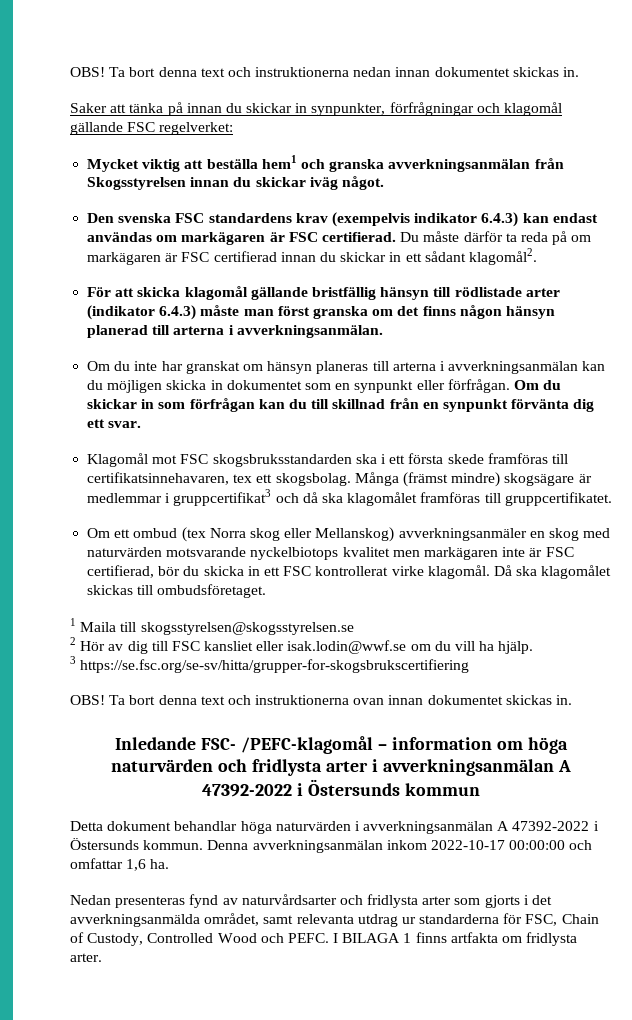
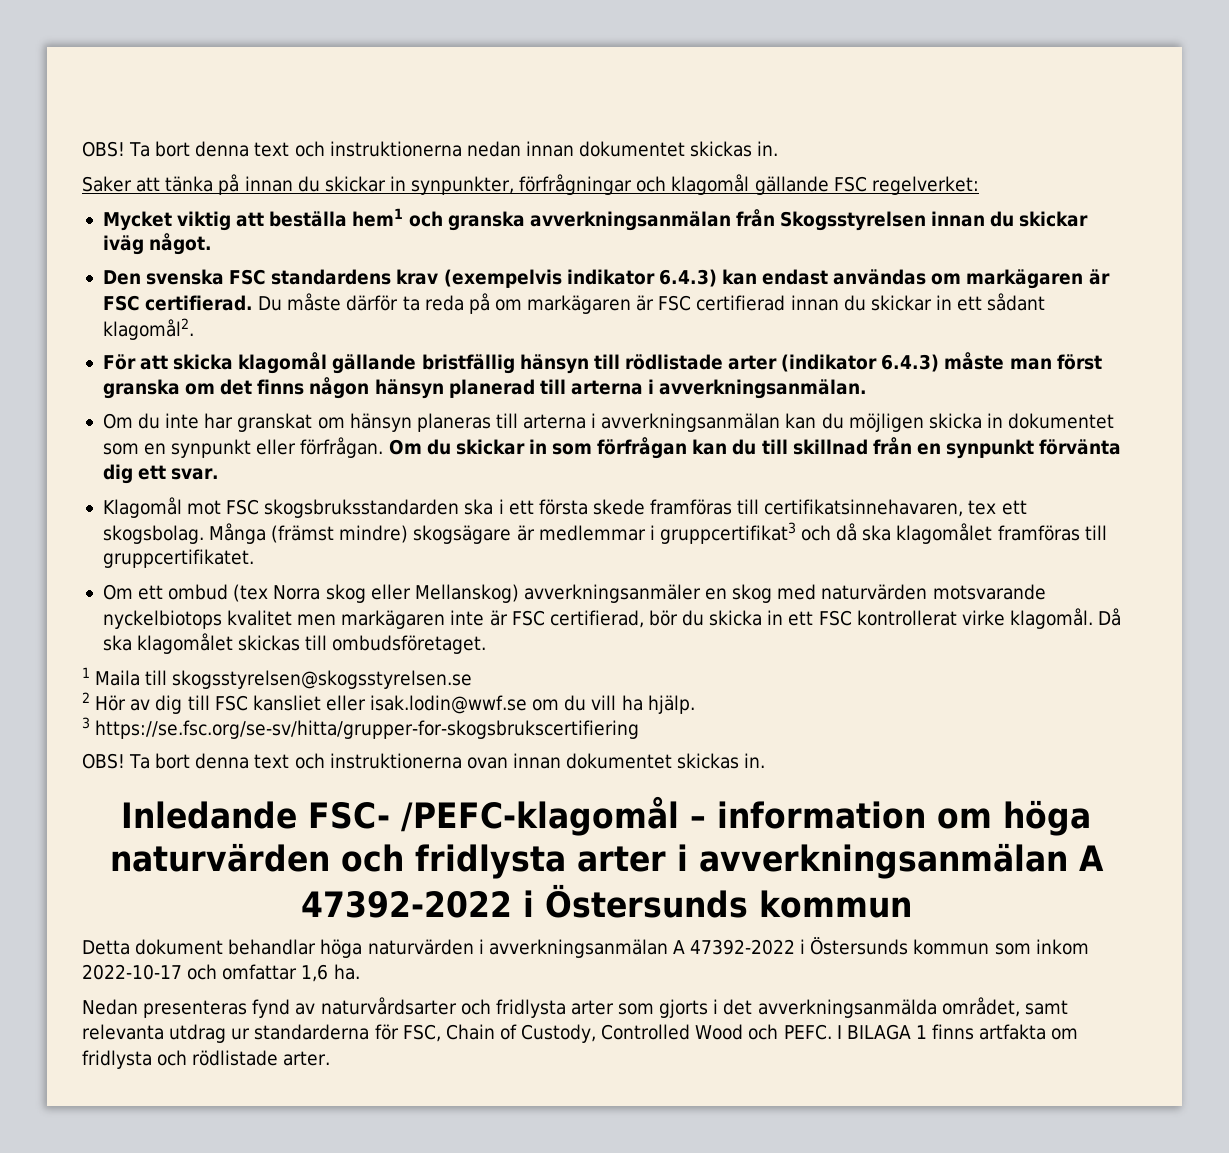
[143,840,383,853] kommun. Denna avverkningsanmälan -> [913,939,1031,955] kommun som
[509,840,566,850] 00:00:00 -> (182, 972) none
(578, 939) none -> [157,1050,279,1066] och rödlistade

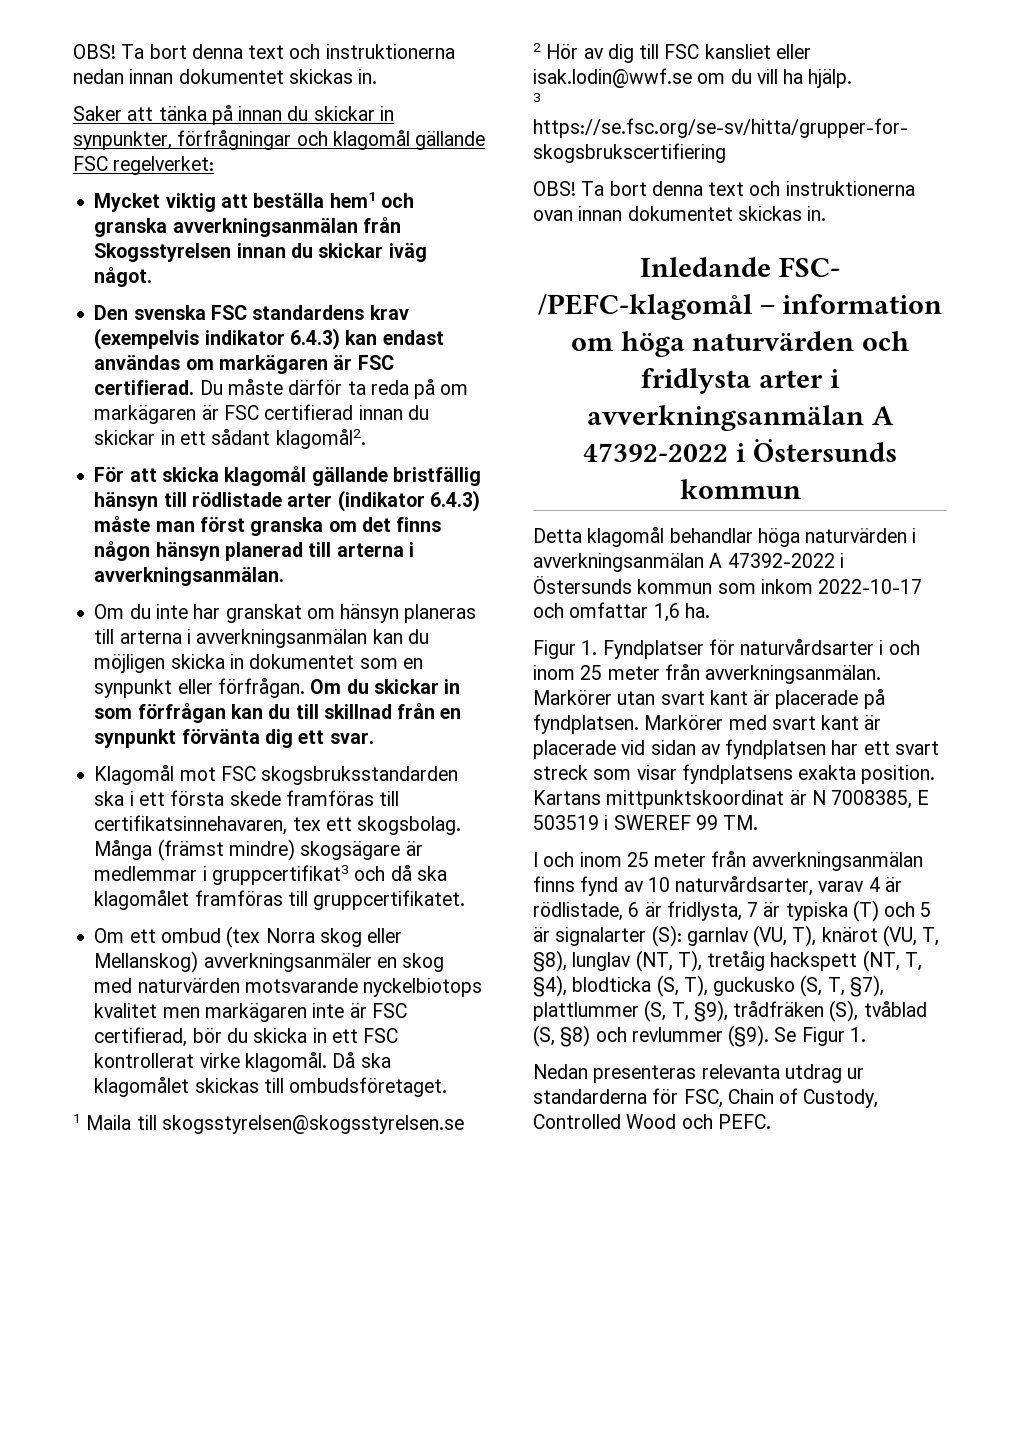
[135,939,224,955] dokument -> [587,527,665,547] klagomål
[82,997,1068,1018] Nedan presenteras fynd av naturvårdsarter och fridlysta arter som gjorts i det avverkningsanmälda området, samt -> [533,639,920,659] [533,664,882,684] [533,689,885,709] [533,714,882,734] [533,739,939,759] [533,764,936,784] [533,790,930,809] [533,815,759,830] [533,851,923,871] [533,876,902,896] [533,900,932,922] [533,925,940,947] [533,950,922,972] [533,975,884,997] [533,1000,927,1022] [533,1025,866,1047] [533,1064,697,1083] Figur 1. Fyndplatser för naturvårdsarter i och inom 25 meter från avverkningsanmälan. Markörer utan svart kant är placerade på fyndplatsen. Markörer med svart kant är placerade vid sidan av fyndplatsen har ett svart streck som visar fyndplatsens exakta position. Kartans mittpunktskoordinat är N 7008385, E 503519 i SWEREF 99 TM. // I och inom 25 meter från avverkningsanmälan finns fynd av 10 naturvårdsarter, varav 4 är rödlistade, 6 är fridlysta, 7 är typiska (T) och 5 är signalarter (S): garnlav (VU, T), knärot (VU, T, §8), lunglav (NT, T), tretåig hackspett (NT, T, §4), blodticka (S, T), guckusko (S, T, §7), plattlummer (S, T, §9), trådfräken (S), tvåblad (S, §8) och revlummer (§9). Se Figur 1. // Nedan presenteras
[836,1024,1079,1040] [82,1050,331,1069] I BILAGA 1 finns artfakta om fridlysta och rödlistade arter. -> (771, 1121) none

